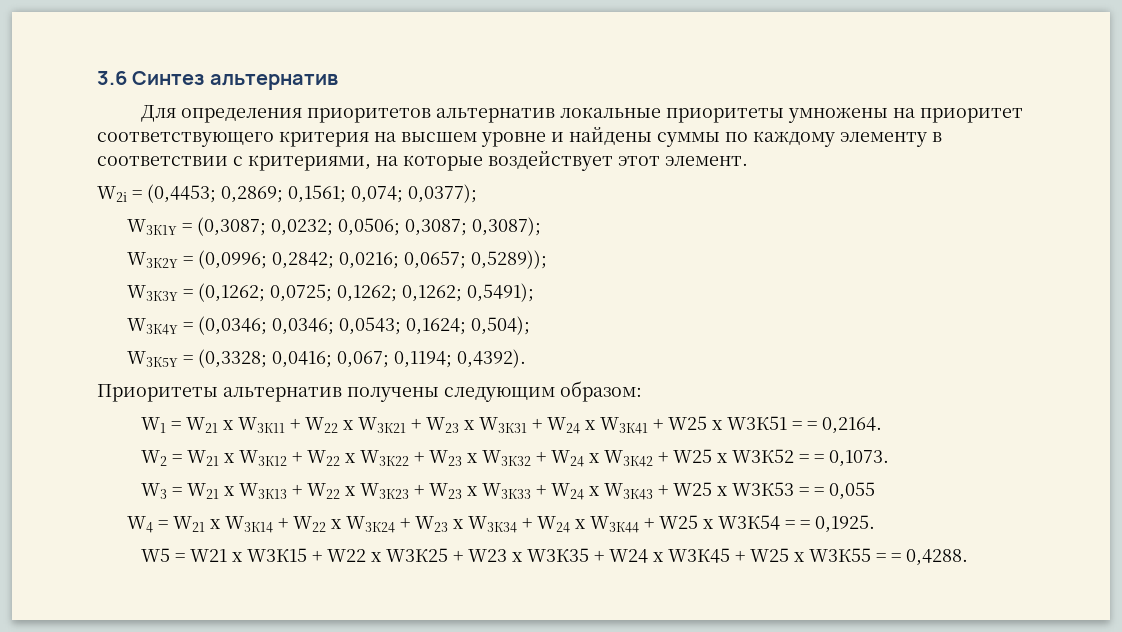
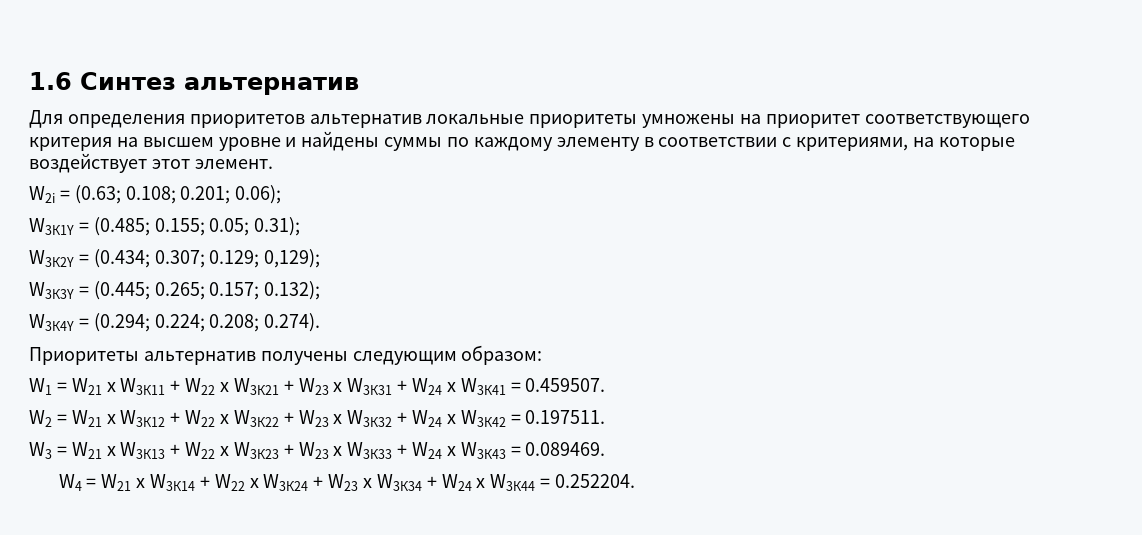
[97,71,127,85] 3.6 -> [29,72,72,90] 1.6
[147,184,477,203] [126,217,541,236] [126,250,547,269] [126,283,534,302] [126,316,530,335] [126,349,526,368] (0,4453; 0,2869; 0,1561; 0,074; 0,0377); // W3К1Y = (0,3087; 0,0232; 0,0506; 0,3087; 0,3087); // W3К2Y = (0,0996; 0,2842; 0,0216; 0,0657; 0,5289)); // W3К3Y = (0,1262; 0,0725; 0,1262; 0,1262; 0,5491); // W3К4Y = (0,0346; 0,0346; 0,0543; 0,1624; 0,504); // W3К5Y = (0,3328; 0,0416; 0,067; 0,1194; 0,4392). -> [74,185,282,204] [29,217,301,236] [29,249,321,268] [29,281,321,300] [29,313,321,332] (0.63; 0.108; 0.201; 0.06); // W3К1Y = (0.485; 0.155; 0.05; 0.31); // W3К2Y = (0.434; 0.307; 0.129; 0,129); // W3К3Y = (0.445; 0.265; 0.157; 0.132); // W3К4Y = (0.294; 0.224; 0.208; 0.274).
[653,416,883,434] + W25 х W3К51 = = 0,2164. -> [510,378,606,392] = 0.459507.
[658,449,890,467] + W25 х W3К52 = = 0,1073. -> [510,410,606,424] = 0.197511.
[658,482,876,500] + W25 х W3К53 = = 0,055 -> [510,442,606,456] = 0.089469.
[643,515,875,533] [141,548,969,566] + W25 х W3К54 = = 0,1925. // W5 = W21 х W3К15 + W22 х W3К25 + W23 х W3К35 + W24 х W3К45 + W25 х W3К55 = = 0,4288. -> [540,474,636,488] = 0.252204.

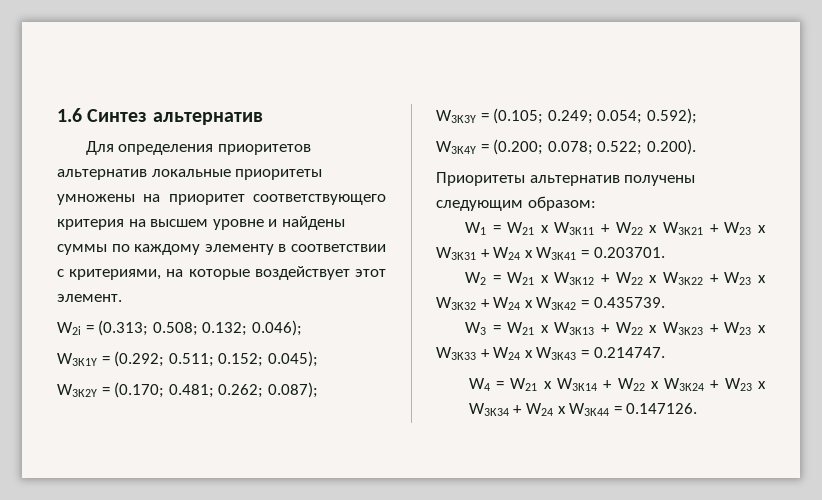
[74,185,282,204] [29,217,301,236] [29,249,321,268] [29,281,321,300] [29,313,321,332] (0.63; 0.108; 0.201; 0.06); // W3К1Y = (0.485; 0.155; 0.05; 0.31); // W3К2Y = (0.434; 0.307; 0.129; 0,129); // W3К3Y = (0.445; 0.265; 0.157; 0.132); // W3К4Y = (0.294; 0.224; 0.208; 0.274). -> [98,320,302,336] [57,351,318,367] [57,382,318,398] [436,108,697,124] [436,139,696,155] (0.313; 0.508; 0.132; 0.046); // W3К1Y = (0.292; 0.511; 0.152; 0.045); // W3К2Y = (0.170; 0.481; 0.262; 0.087); // W3К3Y = (0.105; 0.249; 0.054; 0.592); // W3К4Y = (0.200; 0.078; 0.522; 0.200).
[525,378,606,392] 0.459507. -> [593,247,665,258] 0.203701.
[525,410,606,424] 0.197511. -> [593,297,665,308] 0.435739.
[525,442,606,456] 0.089469. -> [593,347,665,358] 0.214747.
[555,474,636,488] 0.252204. -> [626,403,698,414] 0.147126.

